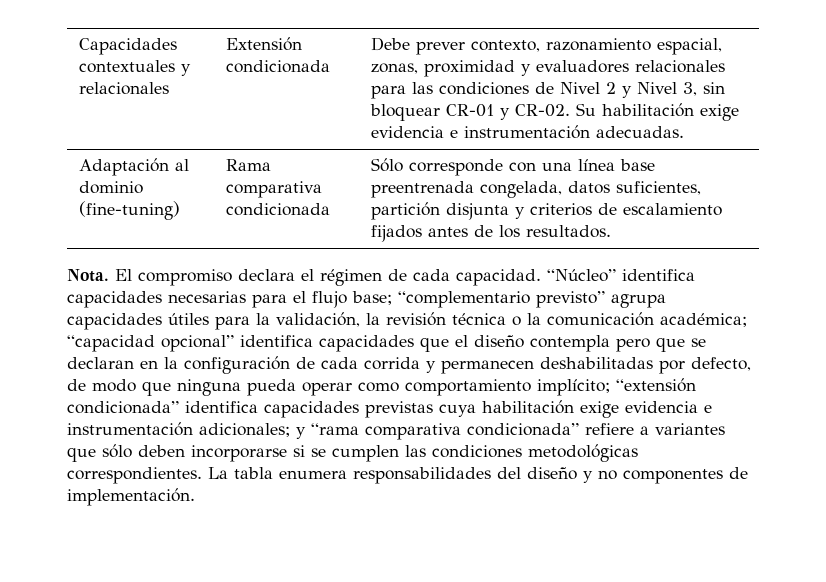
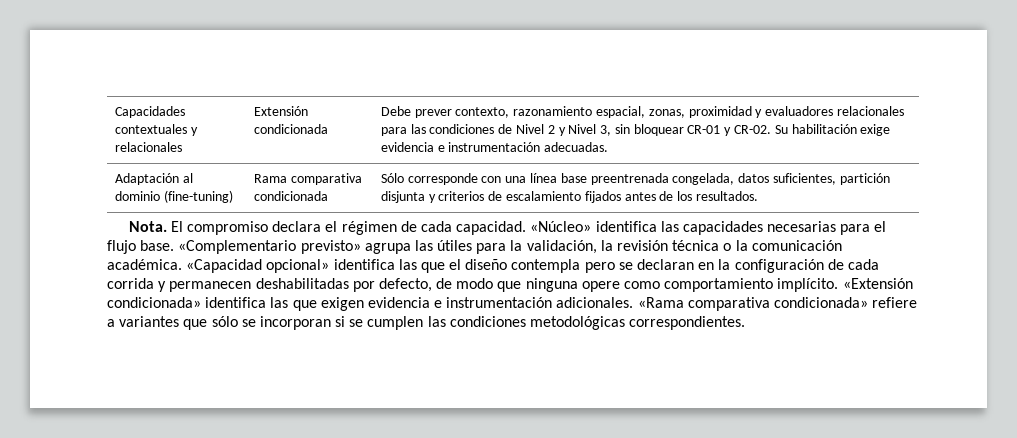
[547,269,695,282] “Núcleo” identifica -> [530,221,679,232] «Núcleo» identifica las
[352,291,666,308] [67,313,162,330] base; “complementario previsto” agrupa capacidades -> [140,240,433,254] base. «Complementario previsto» agrupa las
[660,313,747,327] [67,335,414,352] académica; “capacidad opcional” identifica capacidades -> [107,259,417,273] académica. «Capacidad opcional» identifica las
[656,337,685,352] que -> (615, 267) none
[247,378,696,396] [67,400,712,418] [67,422,579,440] pueda operar como comportamiento implícito; “extensión condicionada” identifica capacidades previstas cuya habilitación exige evidencia e instrumentación adicionales; y “rama comparativa condicionada” -> [581,278,913,292] [107,297,869,311] opere como comportamiento implícito. «Extensión condicionada» identifica las que exigen evidencia e instrumentación adicionales. «Rama comparativa condicionada»
[138,445,287,462] deben incorporarse -> [241,316,331,330] se incorporan
[208,467,748,484] [67,488,195,506] La tabla enumera responsabilidades del diseño y no componentes de implementación. -> (746, 323) none

